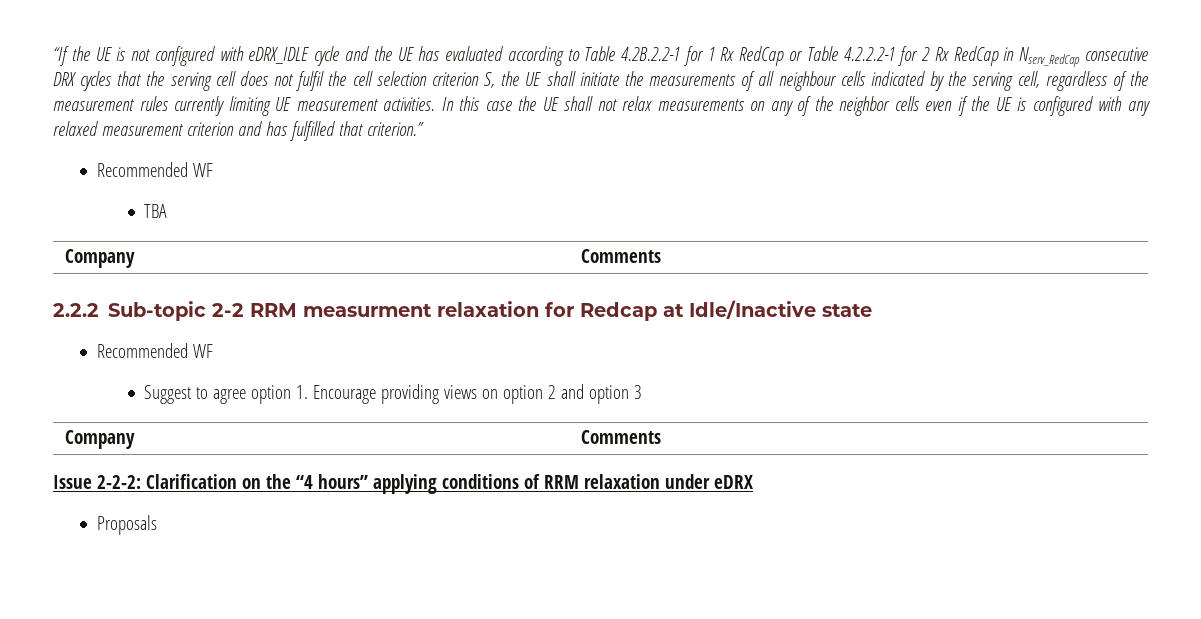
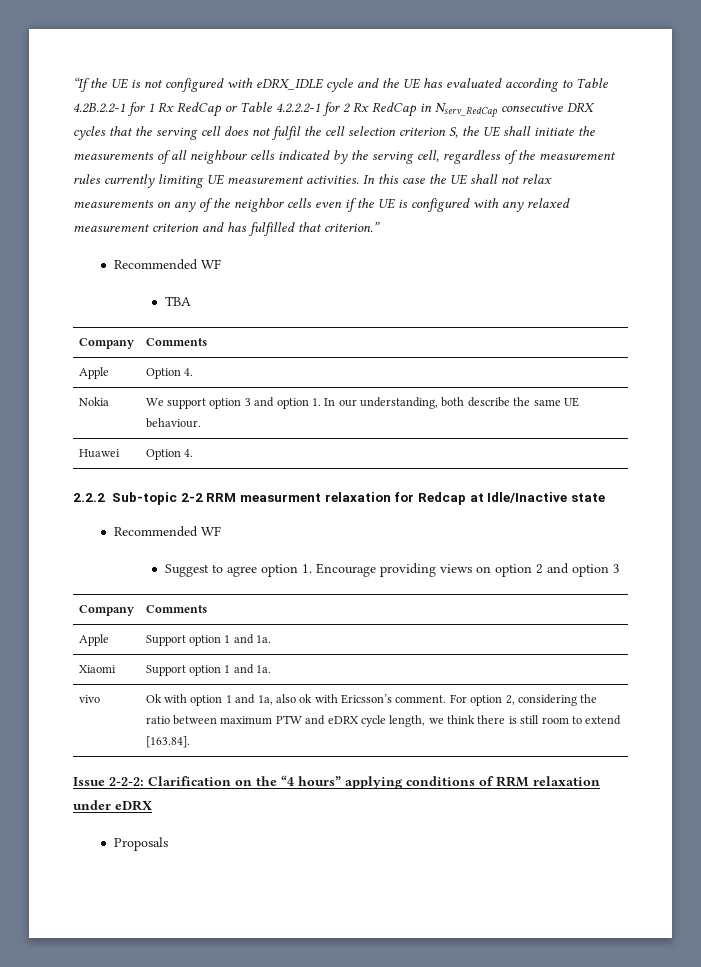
(662, 256) none -> [78,367,109,379] [145,368,194,379] [78,397,109,406] [145,397,579,409] [145,418,201,428] [78,449,120,458] [145,449,194,460] // Apple | Option 4. // Nokia | We support option 3 and option 1. In our understanding, both describe the same UE behaviour. // Huawei | Option 4.
(662, 437) none -> [78,634,109,646] [145,634,272,646] [78,665,116,673] [145,664,272,676] [78,695,100,703] [145,694,598,706] [145,715,622,727] [145,736,190,748] // Apple | Support option 1 and 1a. // Xiaomi | Support option 1 and 1a. // vivo | Ok with option 1 and 1a, also ok with Ericsson’s comment. For option 2, considering the ratio between maximum PTW and eDRX cycle length, we think there is still room to extend [163.84].

